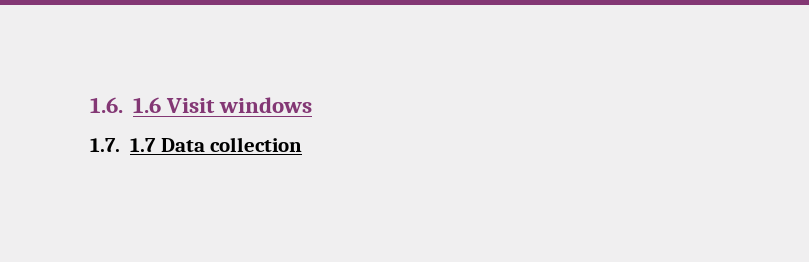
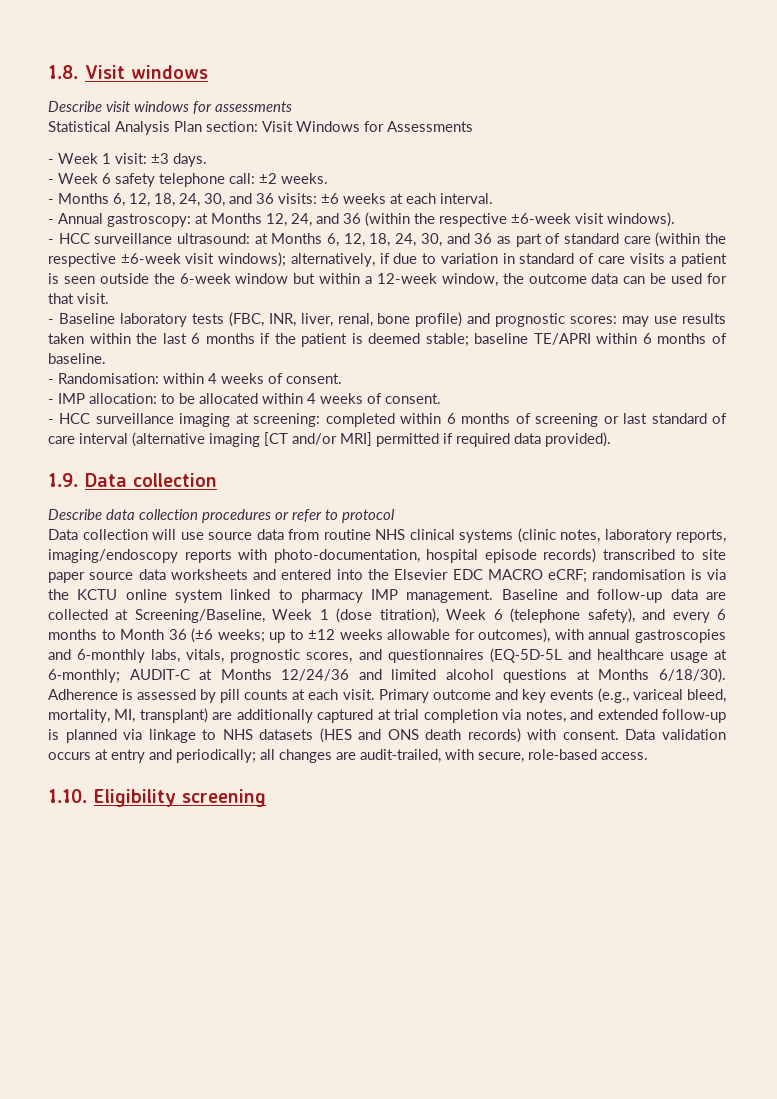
[90,97,162,113] 1.6. 1.6 -> [48,65,78,79] 1.8.
[90,137,303,152] 1.7. 1.7 Data collection -> [48,101,292,114] [48,121,473,135] [48,153,207,167] [48,173,328,187] [48,193,493,207] [48,212,675,227] [48,232,727,247] [48,252,728,267] [48,273,727,287] [48,293,109,304] [48,312,726,327] [48,333,727,347] [48,353,106,364] [48,373,342,384] [48,393,441,404] [48,413,727,427] [48,432,611,447] [48,473,218,487] [48,509,395,523] [48,528,726,543] [48,548,726,563] [48,569,727,583] [48,589,726,603] [48,608,726,623] [48,628,726,643] [48,648,728,663] [48,668,726,683] [48,688,726,703] [48,708,726,723] [48,728,727,743] [48,749,648,763] [48,789,267,807] Describe visit windows for assessments // Statistical Analysis Plan section: Visit Windows for Assessments // - Week 1 visit: ±3 days. // - Week 6 safety telephone call: ±2 weeks. // - Months 6, 12, 18, 24, 30, and 36 visits: ±6 weeks at each interval. // - Annual gastroscopy: at Months 12, 24, and 36 (within the respective ±6-week visit windows). // - HCC surveillance ultrasound: at Months 6, 12, 18, 24, 30, and 36 as part of standard care (within the respective ±6-week visit windows); alternatively, if due to variation in standard of care visits a patient is seen outside the 6-week window but within a 12-week window, the outcome data can be used for that visit. // - Baseline laboratory tests (FBC, INR, liver, renal, bone profile) and prognostic scores: may use results taken within the last 6 months if the patient is deemed stable; baseline TE/APRI within 6 months of baseline. // - Randomisation: within 4 weeks of consent. // - IMP allocation: to be allocated within 4 weeks of consent. // - HCC surveillance imaging at screening: completed within 6 months of screening or last standard of care interval (alternative imaging [CT and/or MRI] permitted if required data provided). // 1.9. Data collection // Describe data collection procedures or refer to protocol // Data collection will use source data from routine NHS clinical systems (clinic notes, laboratory reports, imaging/endoscopy reports with photo-documentation, hospital episode records) transcribed to site paper source data worksheets and entered into the Elsevier EDC MACRO eCRF; randomisation is via the KCTU online system linked to pharmacy IMP management. Baseline and follow-up data are collected at Screening/Baseline, Week 1 (dose titration), Week 6 (telephone safety), and every 6 months to Month 36 (±6 weeks; up to ±12 weeks allowable for outcomes), with annual gastroscopies and 6‑monthly labs, vitals, prognostic scores, and questionnaires (EQ‑5D‑5L and healthcare usage at 6‑monthly; AUDIT‑C at Months 12/24/36 and limited alcohol questions at Months 6/18/30). Adherence is assessed by pill counts at each visit. Primary outcome and key events (e.g., variceal bleed, mortality, MI, transplant) are additionally captured at trial completion via notes, and extended follow‑up is planned via linkage to NHS datasets (HES and ONS death records) with consent. Data validation occurs at entry and periodically; all changes are audit‑trailed, with secure, role‑based access. // 1.10. Eligibility screening

